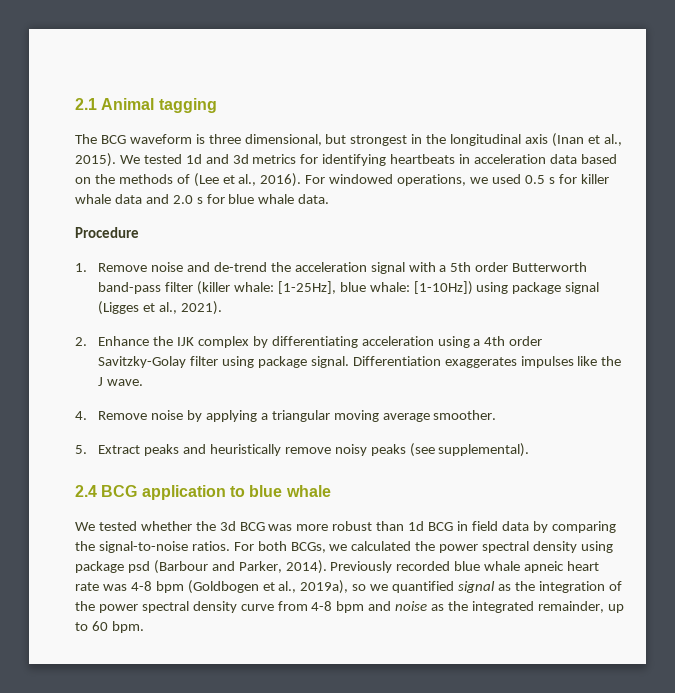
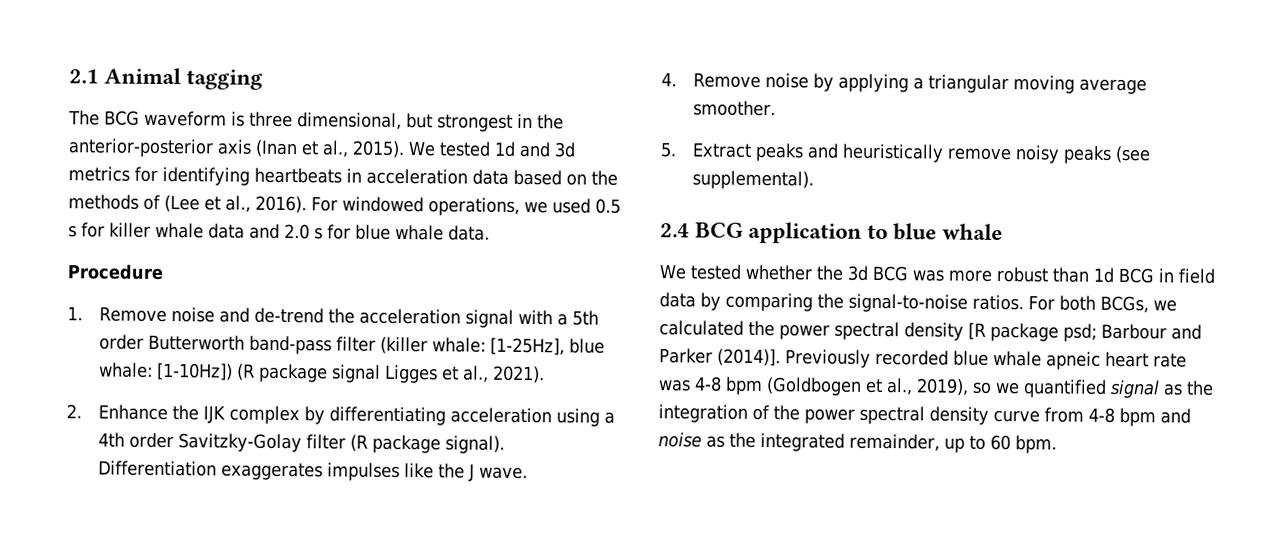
[450,134,522,146] longitudinal -> [68,138,214,158] anterior-posterior
[476,282,509,294] using -> [236,363,255,381] (R
[98,301,140,315] (Ligges -> [384,364,438,384] Ligges
[221,356,349,368] using package signal. -> [349,434,505,454] (R package signal).
[580,541,613,553] [75,560,327,574] using package psd (Barbour and Parker, 2014). -> [968,322,1202,342] [659,348,781,367] [R package psd; Barbour and Parker (2014)].
[300,580,349,594] 2019a), -> [916,378,969,396] 2019),

